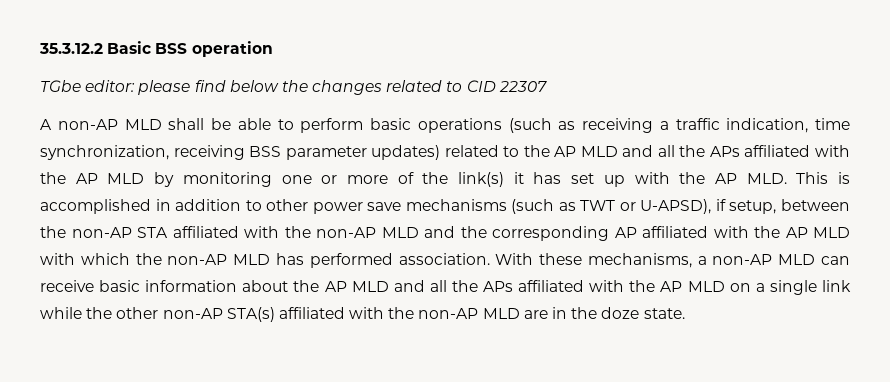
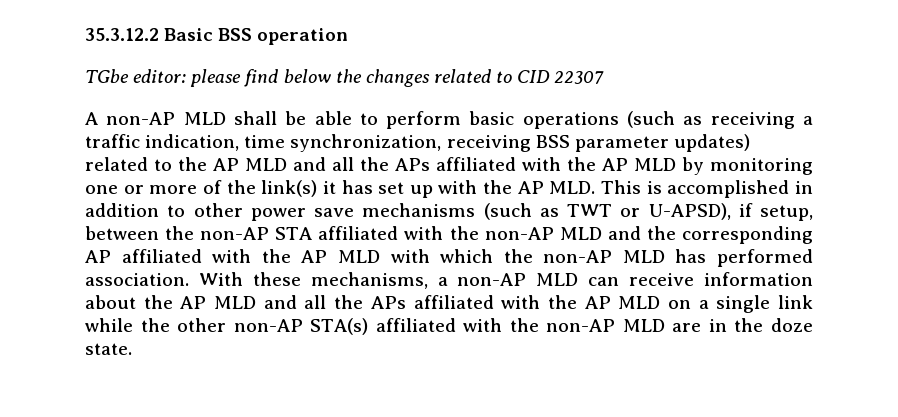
[99,280,141,292] basic -> (695, 279) none

